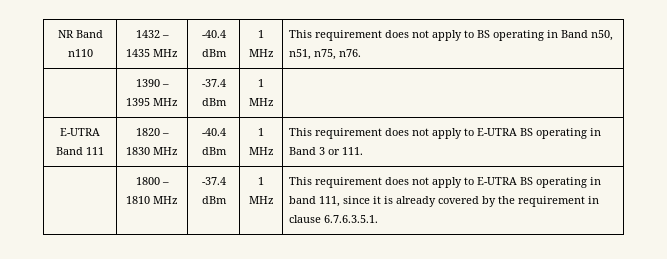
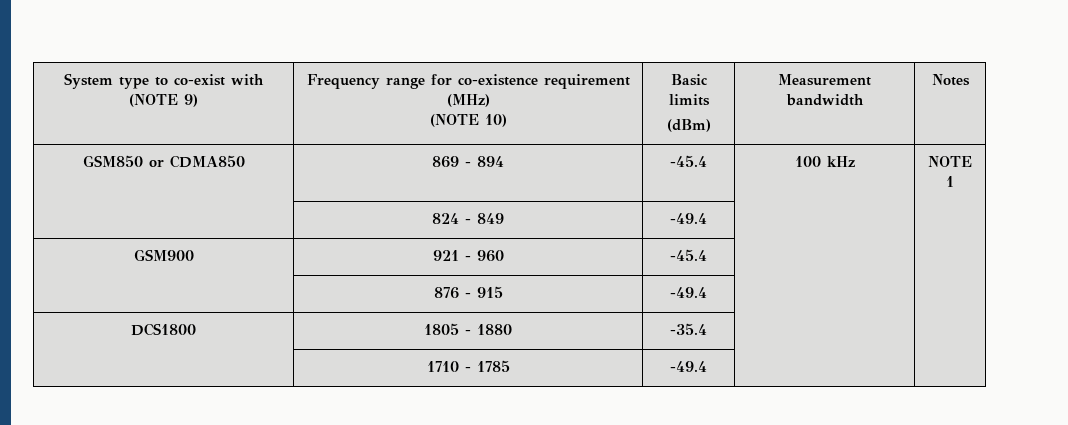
[57,30,103,38] [67,49,93,57] [135,30,169,38] [126,49,178,57] [201,30,226,38] [201,49,227,57] [258,30,264,38] [248,49,274,57] [288,30,613,41] [288,49,361,60] [135,79,169,87] [126,98,178,106] [201,79,226,87] [201,98,227,106] [258,79,264,87] [248,98,274,106] [60,128,100,136] [56,147,104,155] [135,128,169,136] [126,147,178,155] [201,128,226,136] [201,147,227,155] [258,128,264,136] [248,147,274,155] [288,128,601,139] [288,147,363,155] [135,177,169,185] [126,196,178,204] [201,177,226,185] [201,196,227,204] [258,177,264,185] [248,196,274,204] [288,177,601,188] [288,196,599,207] [288,215,378,223] NR Band n110 | 1432 – 1435 MHz | -40.4 dBm | 1 MHz | This requirement does not apply to BS operating in Band n50, n51, n75, n76. // | 1390 – 1395 MHz | -37.4 dBm | 1 MHz | // E-UTRA Band 111 | 1820 – 1830 MHz | -40.4 dBm | 1 MHz | This requirement does not apply to E-UTRA BS operating in Band 3 or 111. // | 1800 – 1810 MHz | -37.4 dBm | 1 MHz | This requirement does not apply to E-UTRA BS operating in band 111, since it is already covered by the requirement in clause 6.7.6.3.5.1. -> [63,73,264,89] [129,94,198,107] [306,74,630,89] [446,94,490,107] [429,114,507,127] [670,74,708,86] [668,94,710,106] [666,119,711,132] [778,74,871,86] [785,94,864,106] [931,74,970,86] [82,155,245,168] [431,156,504,168] [670,155,707,167] [794,156,855,167] [928,156,972,167] [946,176,954,187] [431,213,504,224] [670,213,707,224] [133,249,194,261] [432,250,504,262] [670,249,707,261] [433,286,503,299] [670,287,707,298] [131,323,196,336] [423,323,512,335] [670,323,707,335] [426,360,510,372] [670,361,707,372] System type to co-exist with (NOTE 9) | Frequency range for co-existence requirement (MHz) // (NOTE 10) | Basic limits // (dBm) | Measurement bandwidth | Notes // GSM850 or CDMA850 | 869 - 894 | -45.4 | 100 kHz | NOTE 1 // | 824 - 849 | -49.4 | | // GSM900 | 921 - 960 | -45.4 | | // | 876 - 915 | -49.4 | | // DCS1800 | 1805 - 1880 | -35.4 | | // | 1710 - 1785 | -49.4 | |

